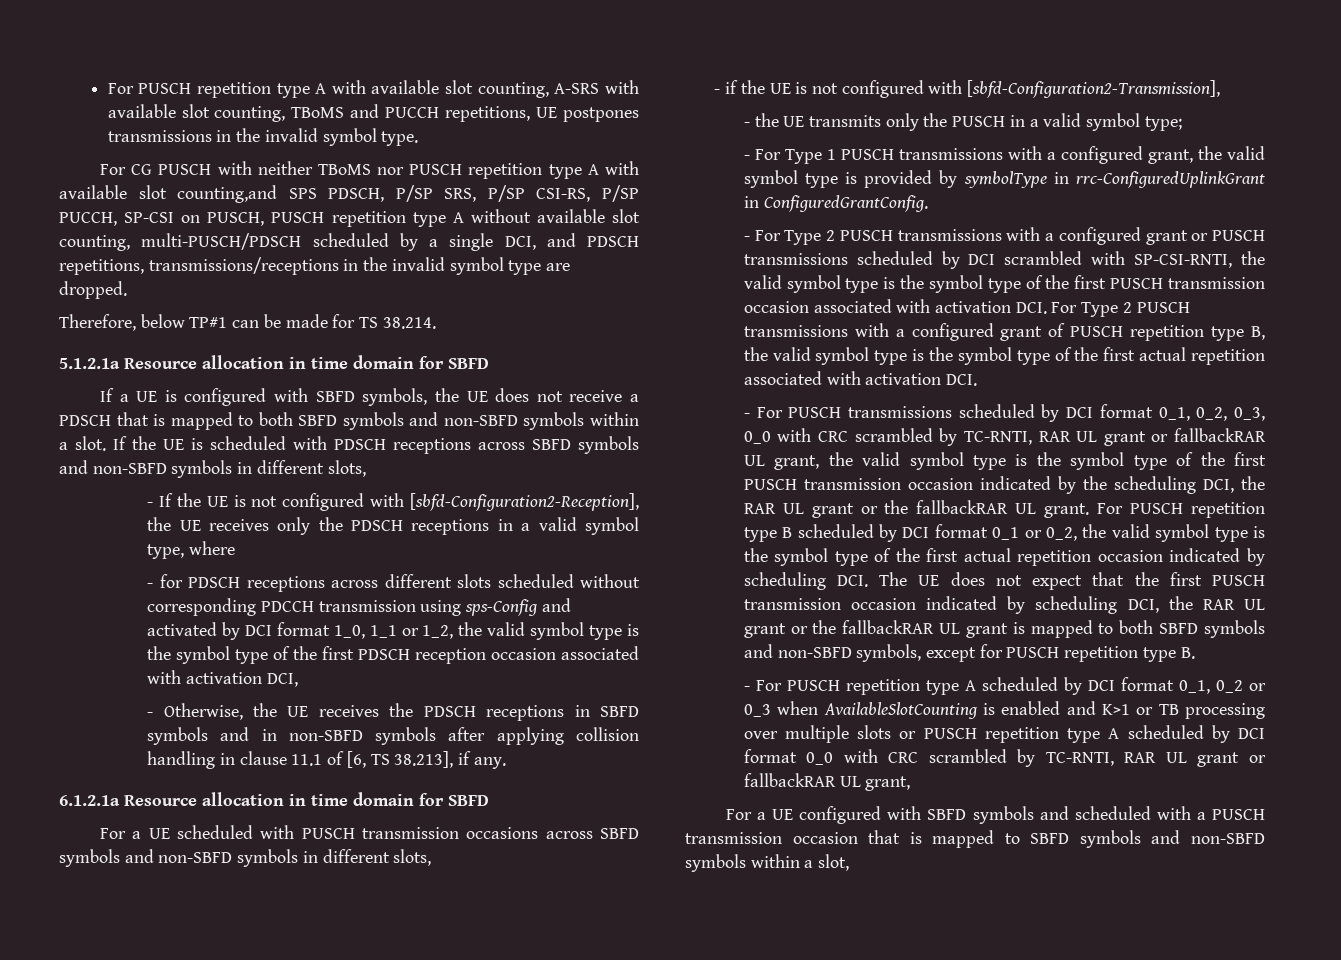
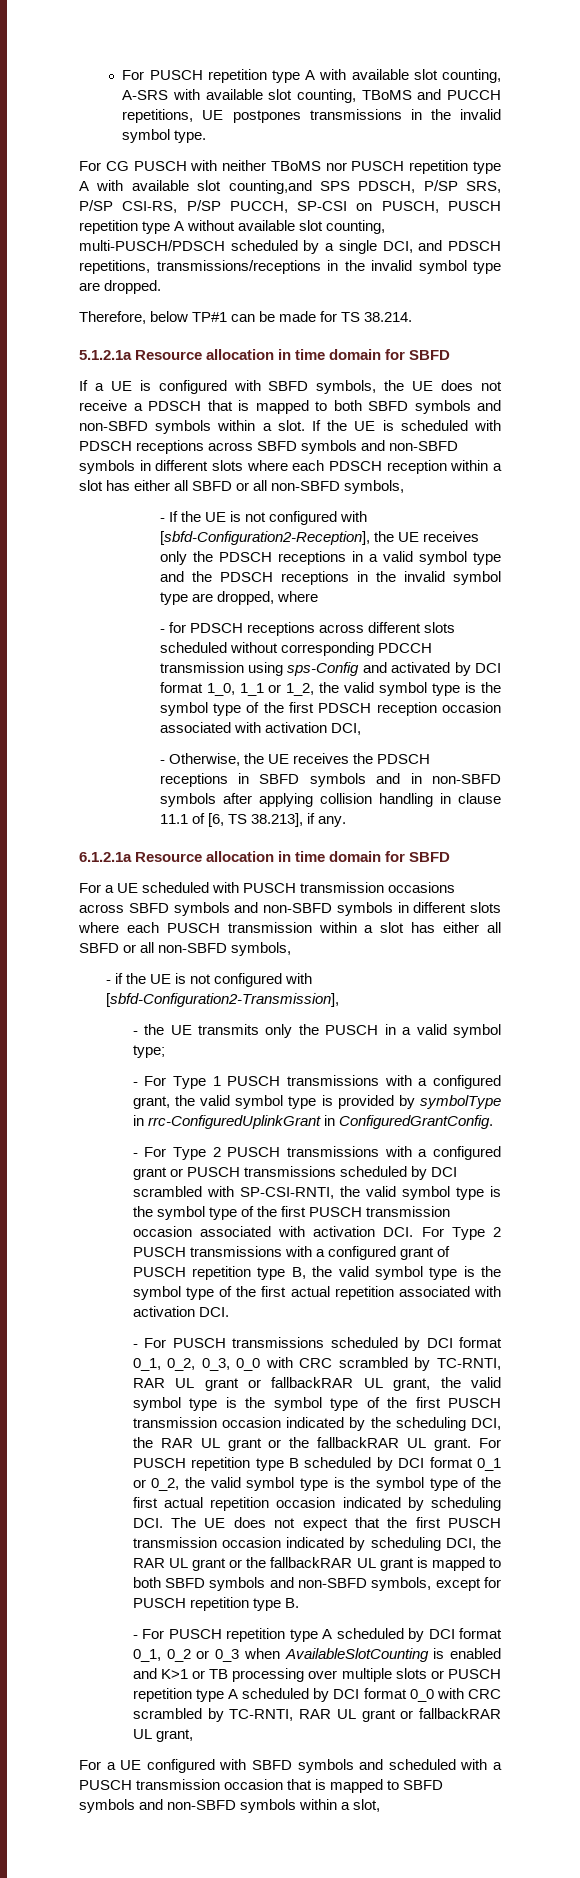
[327,460,366,477] slots, -> [212,460,503,474] [79,480,405,494] slots where each PDSCH reception within a slot has either all SBFD or all non-SBFD symbols,
[147,544,185,559] type, -> [473,552,502,565] [159,571,502,585] [159,591,274,605] type and the PDSCH receptions in the invalid symbol type are dropped,
[393,849,432,866] slots, -> [470,902,501,913] [78,922,502,933] [79,942,292,956] slots where each PUSCH transmission within a slot has either all SBFD or all non-SBFD symbols,

